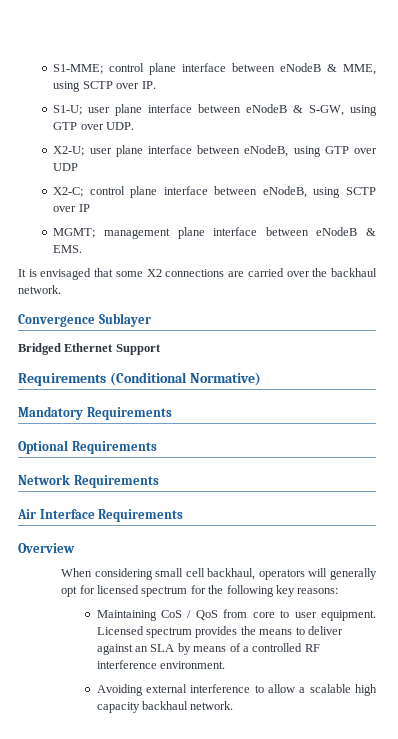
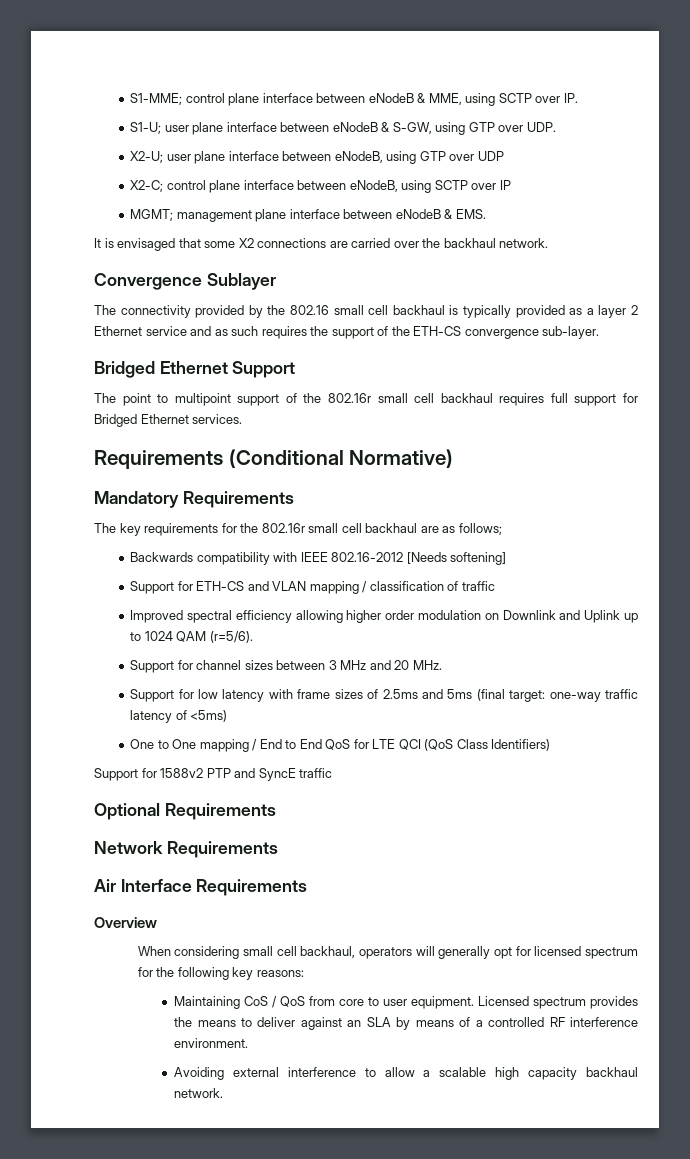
[18,343,161,355] Bridged Ethernet Support -> [94,305,639,318] [94,326,600,339] [94,361,296,378] [94,393,638,406] [94,414,243,427] The connectivity provided by the 802.16 small cell backhaul is typically provided as a layer 2 Ethernet service and as such requires the support of the ETH-CS convergence sub-layer. // Bridged Ethernet Support // The point to multipoint support of the 802.16r small cell backhaul requires full support for Bridged Ethernet services.
(172, 413) none -> [94,523,502,536] [130,552,507,565] [130,581,495,594] [130,610,638,623] [130,631,253,643] [130,660,442,673] [130,689,638,702] [130,710,228,723] [130,739,551,752] [94,768,333,781] // The key requirements for the 802.16r small cell backhaul are as follows; // Backwards compatibility with IEEE 802.16-2012 [Needs softening] // Support for ETH-CS and VLAN mapping / classification of traffic // Improved spectral efficiency allowing higher order modulation on Downlink and Uplink up to 1024 QAM (r=5/6). // Support for channel sizes between 3 MHz and 20 MHz. // Support for low latency with frame sizes of 2.5ms and 5ms (final target: one-way traffic latency of <5ms) // One to One mapping / End to End QoS for LTE QCI (QoS Class Identifiers) // Support for 1588v2 PTP and SyncE traffic

